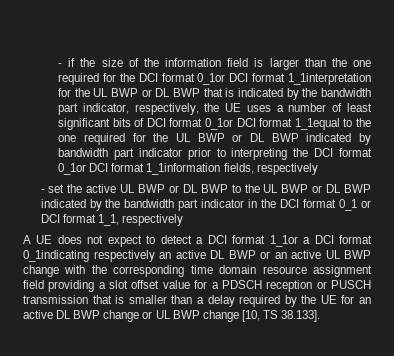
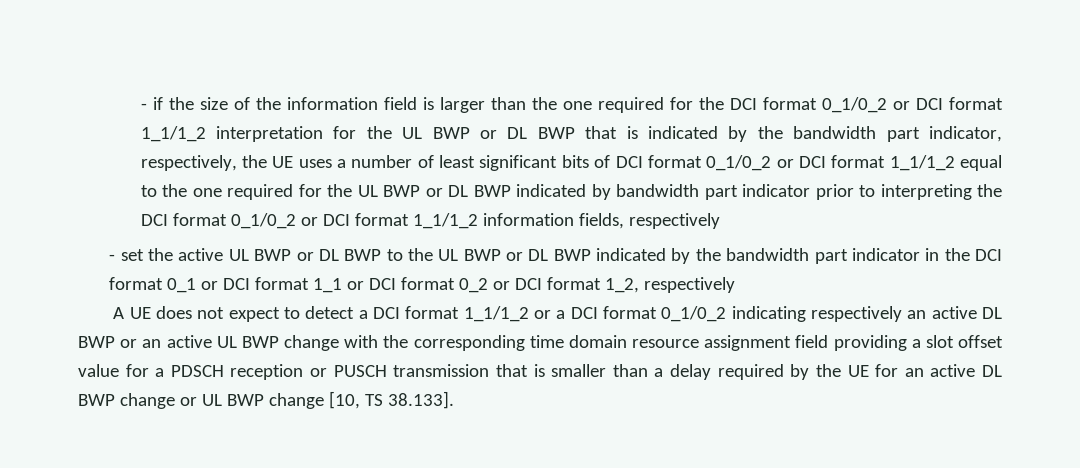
[197,73,371,85] 0_1or DCI format 1_1interpretation -> [821,97,1004,113] [140,126,324,142] 0_1/0_2 or DCI format 1_1/1_2 interpretation
[205,118,340,130] 0_1or DCI format 1_1equal -> [706,155,1003,171] 0_1/0_2 or DCI format 1_1/1_2 equal
[58,163,221,175] 0_1or DCI format 1_1information -> [230,213,574,229] 0_1/0_2 or DCI format 1_1/1_2 information
[97,214,119,226] 1_1, -> [313,277,640,293] 1_1 or DCI format 0_2 or DCI format 1_2,
[269,235,372,247] [23,250,89,262] 1_1or a DCI format 0_1indicating -> [463,306,806,322] 1_1/1_2 or a DCI format 0_1/0_2 indicating

